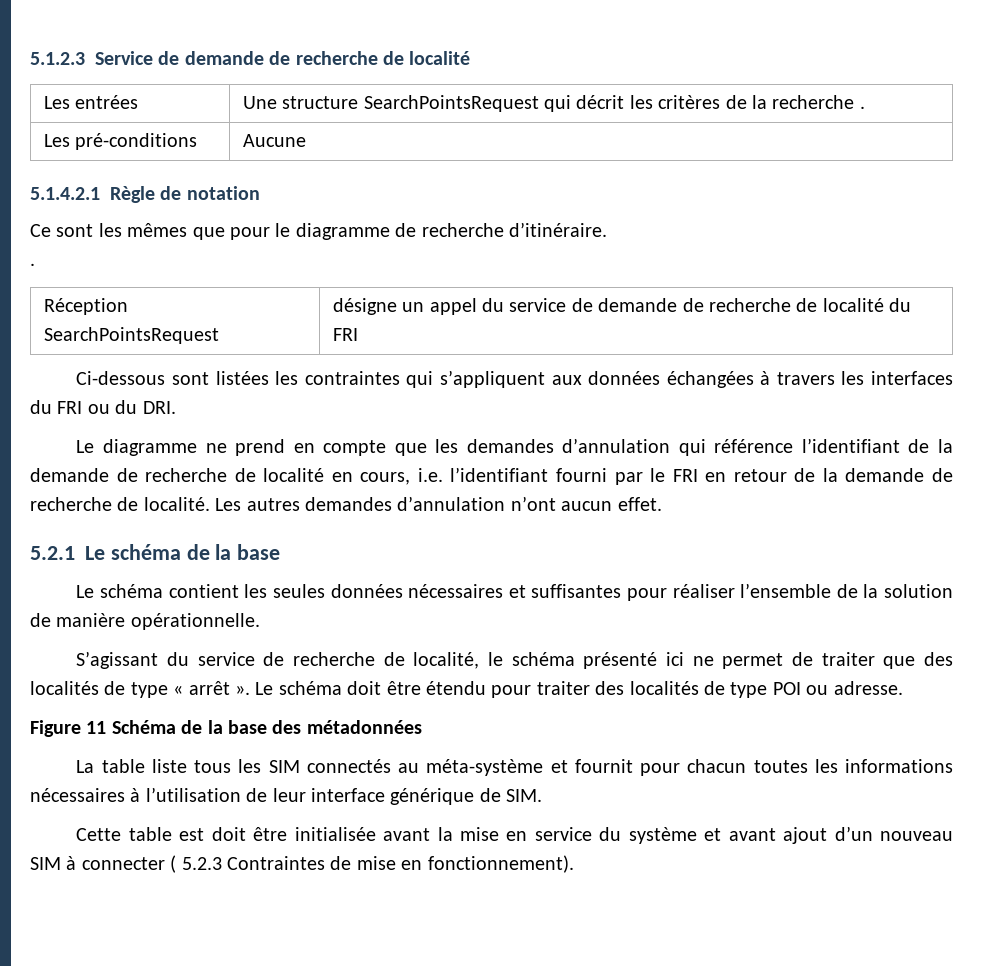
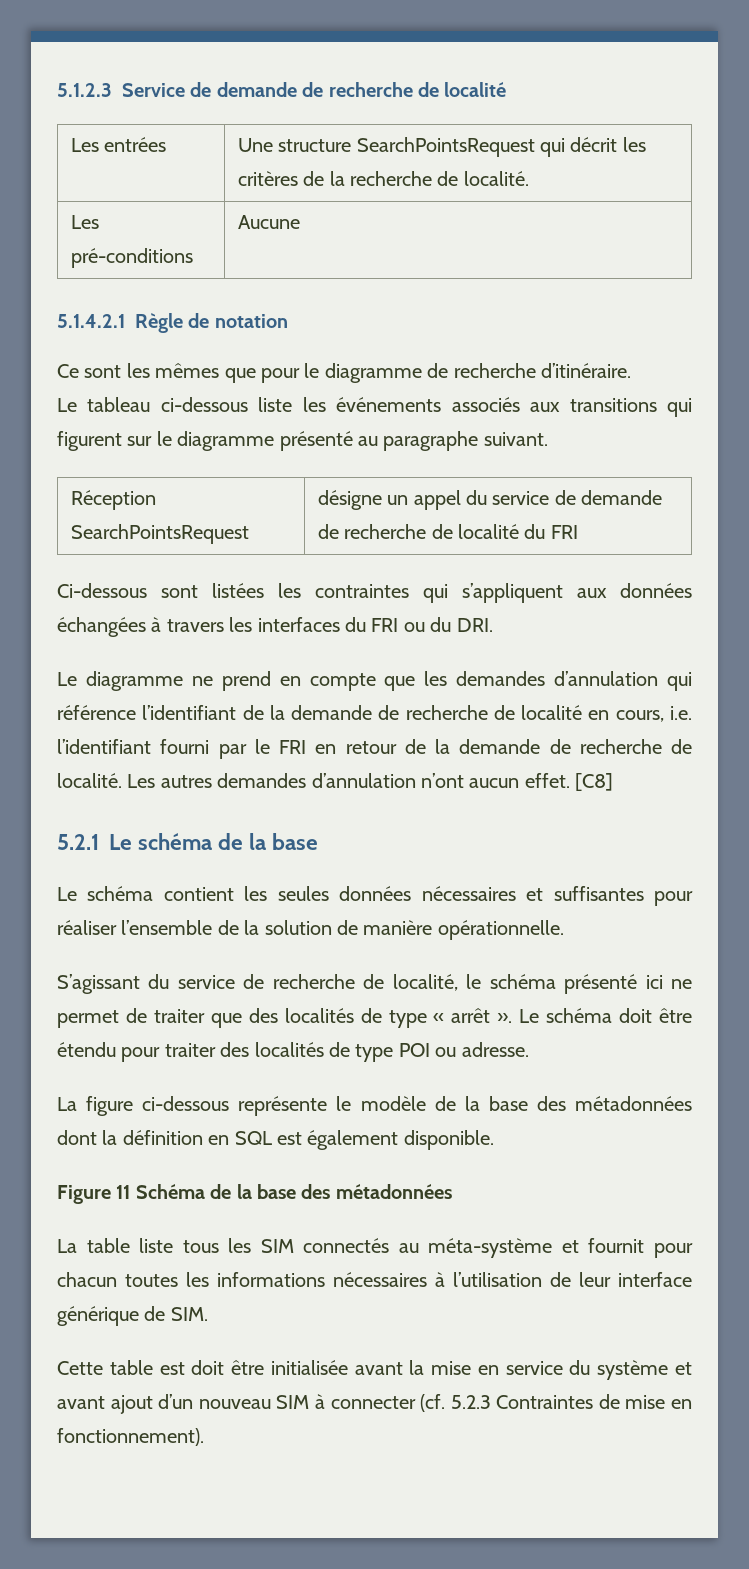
[859,106,865,109] . -> [437,171,529,186] de localité.
[30,263,35,266] . -> [57,397,692,417] [57,431,548,451] Le tableau ci-dessous liste les événements associés aux transitions qui figurent sur le diagramme présenté au paragraphe suivant.
(662, 504) none -> [575,773,614,791] [C8]
(903, 688) none -> [57,1096,693,1116] [57,1130,494,1150] // La figure ci-dessous représente le modèle de la base des métadonnées dont la définition en SQL est également disponible.
[170,855,177,873] ( -> [420,1394,446,1412] (cf.

